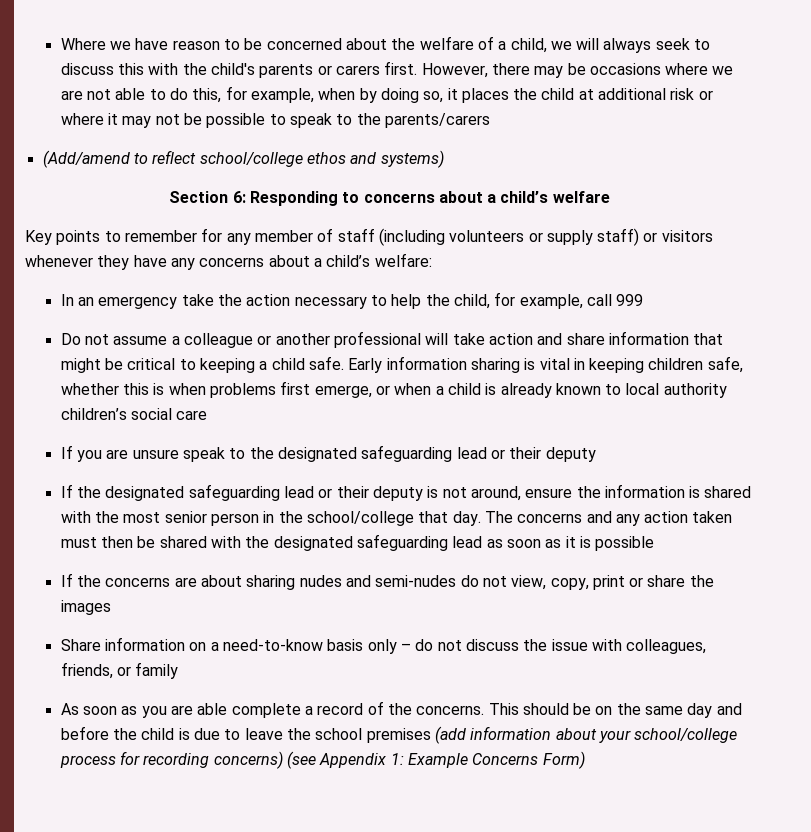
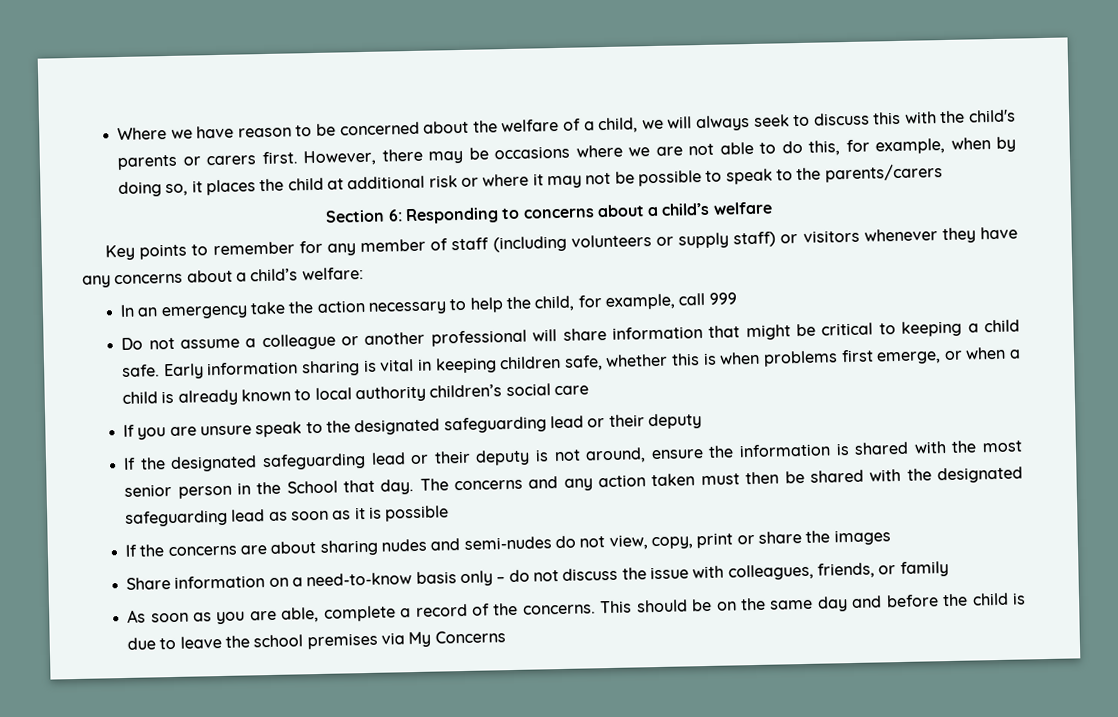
[42,150,444,168] // (Add/amend to reflect school/college ethos and systems) -> (943, 173) none
[452,333,563,345] take action and -> (558, 335) none
[306,511,414,526] school/college -> [286,480,338,494] School
[197,703,228,715] able -> [281,606,320,623] able,
[434,726,738,744] [59,751,585,769] (add information about your school/college process for recording concerns) (see Appendix 1: Example Concerns Form) -> [381,630,506,648] via My Concerns

